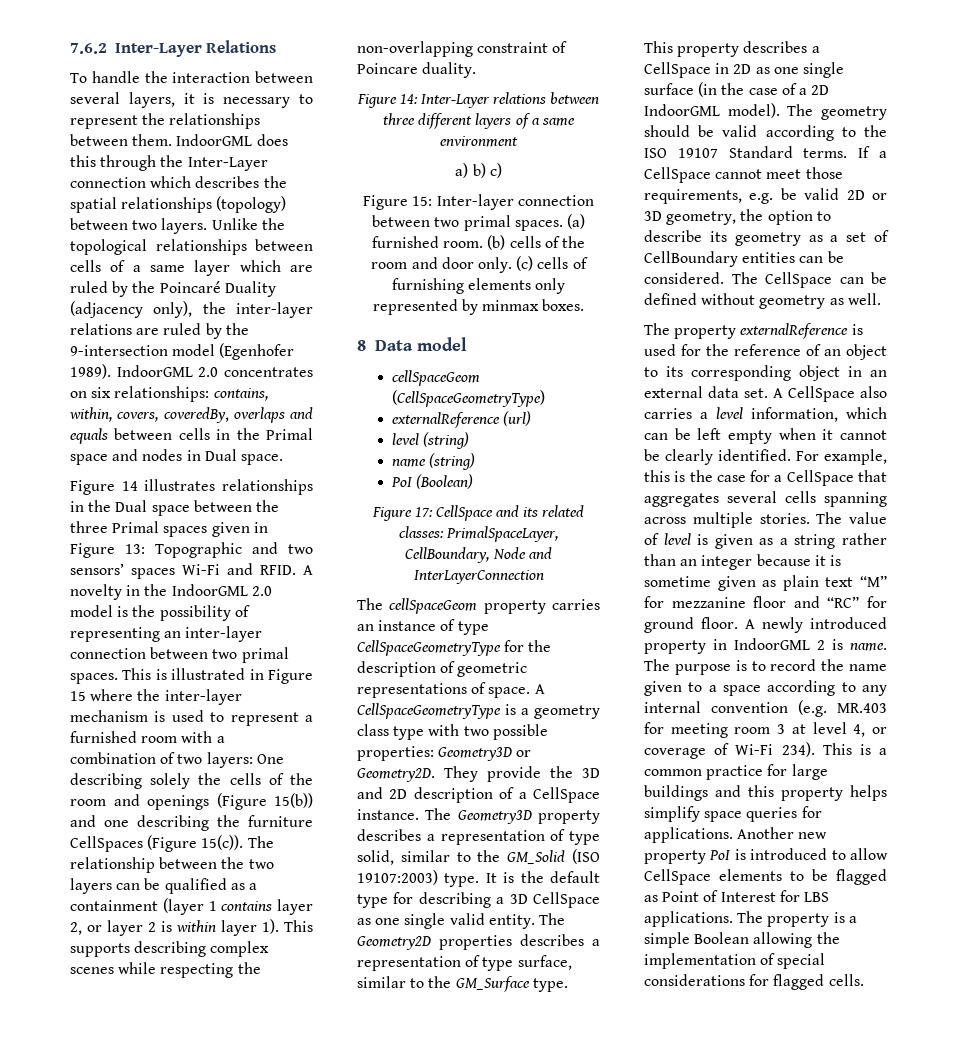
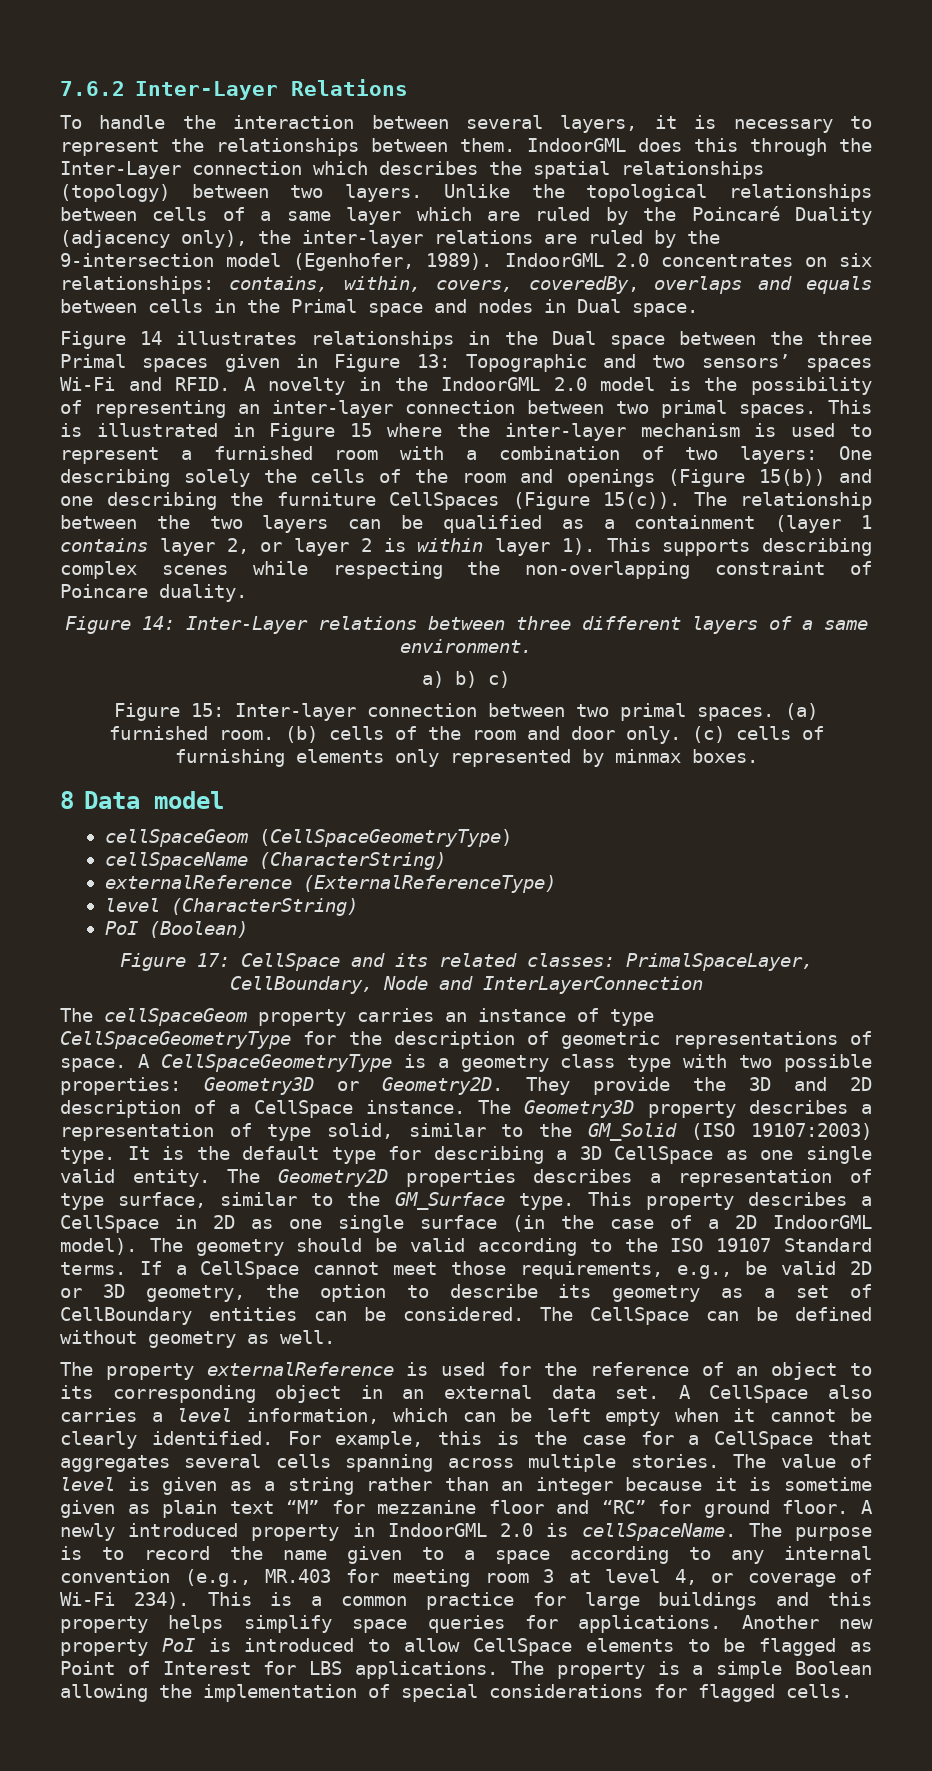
[219,343,295,360] (Egenhofer -> [293,253,415,271] (Egenhofer,
[440,136,518,147] environment -> [400,639,532,653] environment.
[391,411,531,428] [391,432,469,449] [391,453,475,470] // externalReference (url) // level (string) // name (string) -> [104,852,446,870] [104,875,556,893] [104,898,358,916] // cellSpaceName (CharacterString) // externalReference (ExternalReferenceType) // level (CharacterString)
[749,193,774,204] e.g. -> [676,1265,732,1279] e.g.,
[817,639,887,651] 2 is name. -> [500,1523,736,1541] 2.0 is cellSpaceName.
[798,700,827,717] (e.g. -> [184,1569,251,1587] (e.g.,

